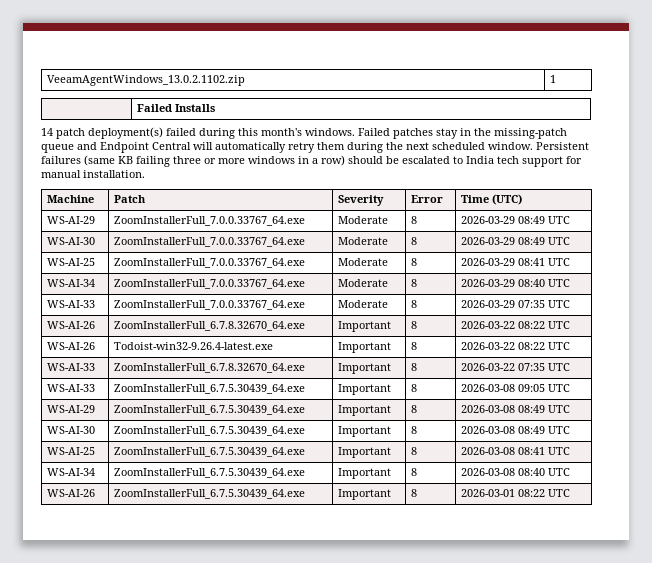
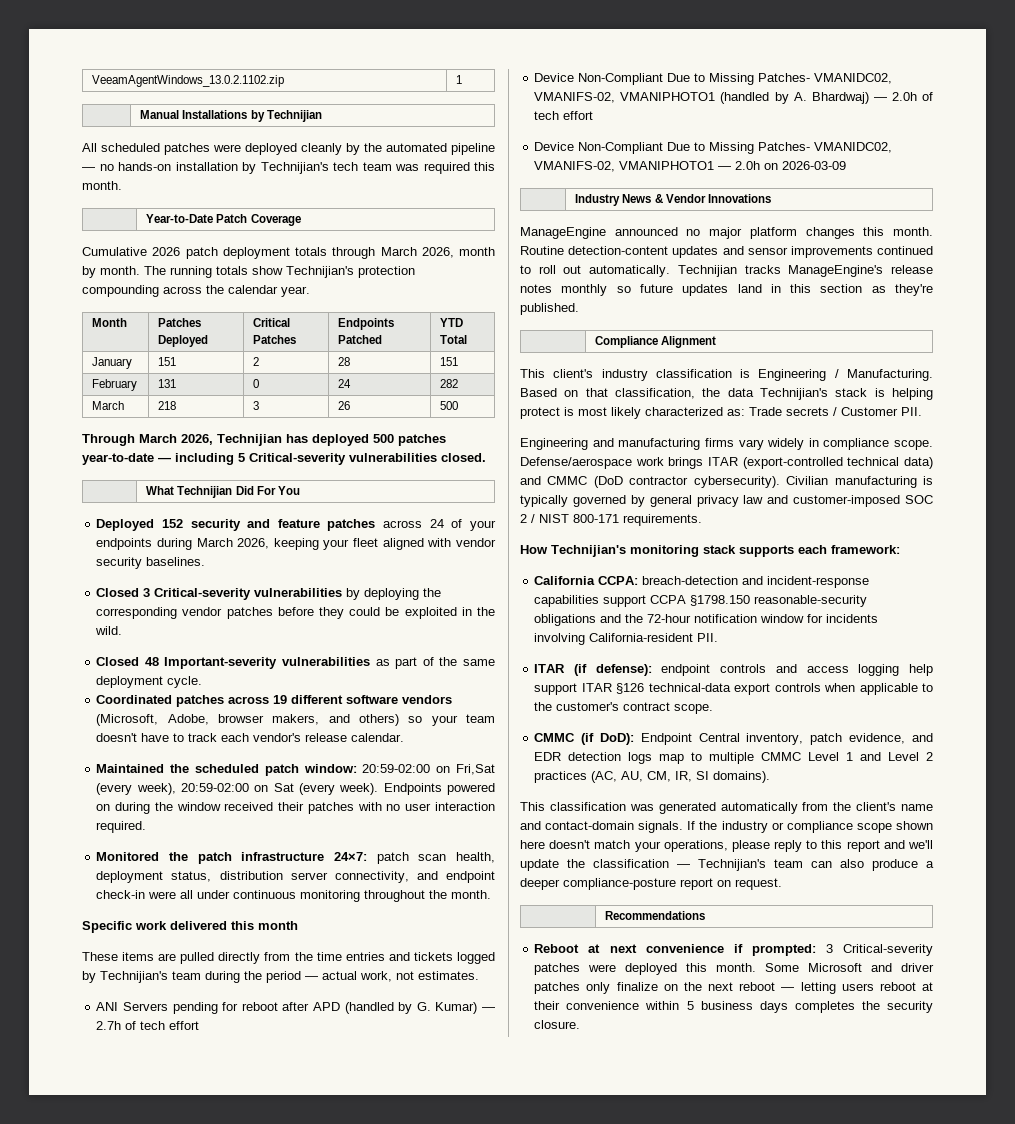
[137,104,216,112] [41,127,567,139] [41,142,589,153] [41,155,582,167] [41,170,145,178] [47,195,95,203] [114,195,147,203] [338,195,385,206] [411,195,444,203] [461,194,523,205] [47,216,96,224] [114,216,306,226] [338,216,389,224] [411,216,418,224] [461,216,571,224] [47,237,96,245] [114,237,306,247] [338,237,389,245] [411,237,418,245] [461,237,571,245] [47,258,96,266] [114,258,306,268] [338,258,389,266] [411,258,418,266] [461,258,571,266] [47,279,96,287] [114,279,306,289] [338,279,389,287] [411,279,418,287] [461,279,571,287] [47,300,96,308] [114,300,306,310] [338,300,389,308] [411,300,418,308] [461,300,571,308] [47,321,96,329] [114,321,306,331] [338,321,392,332] [411,321,418,329] [461,321,571,329] [47,342,96,350] [114,342,274,350] [338,342,392,353] [411,342,418,350] [461,342,571,350] [47,363,96,371] [114,363,306,373] [338,363,392,374] [411,363,418,371] [461,363,571,371] [47,384,96,392] [114,384,306,394] [338,384,392,395] [411,384,418,392] [461,384,571,392] [47,405,96,413] [114,405,306,415] [338,405,392,416] [411,405,418,413] [461,405,571,413] [47,426,96,434] [114,426,306,436] [338,426,392,437] [411,426,418,434] [461,426,571,434] [47,447,96,455] [114,447,306,457] [338,447,392,458] [411,447,418,455] [461,447,571,455] [47,468,96,476] [114,468,306,478] [338,468,392,479] [411,468,418,476] [461,468,571,476] [47,489,96,497] [114,489,306,499] [338,489,392,500] [411,489,418,497] [461,489,571,497] Failed Installs // 14 patch deployment(s) failed during this month's windows. Failed patches stay in the missing-patch queue and Endpoint Central will automatically retry them during the next scheduled window. Persistent failures (same KB failing three or more windows in a row) should be escalated to India tech support for manual installation. // Machine | Patch | Severity | Error | Time (UTC) // WS-AI-29 | ZoomInstallerFull_7.0.0.33767_64.exe | Moderate | 8 | 2026-03-29 08:49 UTC // WS-AI-30 | ZoomInstallerFull_7.0.0.33767_64.exe | Moderate | 8 | 2026-03-29 08:49 UTC // WS-AI-25 | ZoomInstallerFull_7.0.0.33767_64.exe | Moderate | 8 | 2026-03-29 08:41 UTC // WS-AI-34 | ZoomInstallerFull_7.0.0.33767_64.exe | Moderate | 8 | 2026-03-29 08:40 UTC // WS-AI-33 | ZoomInstallerFull_7.0.0.33767_64.exe | Moderate | 8 | 2026-03-29 07:35 UTC // WS-AI-26 | ZoomInstallerFull_6.7.8.32670_64.exe | Important | 8 | 2026-03-22 08:22 UTC // WS-AI-26 | Todoist-win32-9.26.4-latest.exe | Important | 8 | 2026-03-22 08:22 UTC // WS-AI-33 | ZoomInstallerFull_6.7.8.32670_64.exe | Important | 8 | 2026-03-22 07:35 UTC // WS-AI-33 | ZoomInstallerFull_6.7.5.30439_64.exe | Important | 8 | 2026-03-08 09:05 UTC // WS-AI-29 | ZoomInstallerFull_6.7.5.30439_64.exe | Important | 8 | 2026-03-08 08:49 UTC // WS-AI-30 | ZoomInstallerFull_6.7.5.30439_64.exe | Important | 8 | 2026-03-08 08:49 UTC // WS-AI-25 | ZoomInstallerFull_6.7.5.30439_64.exe | Important | 8 | 2026-03-08 08:41 UTC // WS-AI-34 | ZoomInstallerFull_6.7.5.30439_64.exe | Important | 8 | 2026-03-08 08:40 UTC // WS-AI-26 | ZoomInstallerFull_6.7.5.30439_64.exe | Important | 8 | 2026-03-01 08:22 UTC -> [140,110,322,122] [82,143,495,155] [82,162,495,174] [82,181,122,190] [146,214,301,226] [82,247,495,259] [82,266,415,278] [82,285,310,297] [92,318,128,327] [158,318,202,327] [158,335,209,347] [253,318,291,327] [253,335,297,344] [338,318,395,330] [338,335,383,344] [440,318,464,327] [440,335,468,344] [92,357,133,369] [158,357,177,366] [253,357,260,366] [338,357,351,366] [440,357,459,366] [92,379,138,391] [158,379,177,388] [253,379,260,388] [338,379,352,388] [440,379,459,388] [92,401,125,410] [158,401,177,410] [253,401,260,410] [338,401,351,410] [440,401,459,410] [82,434,446,446] [82,453,486,465] [146,486,300,498] [96,519,496,531] [96,538,496,550] [96,557,206,569] [96,588,442,600] [96,607,495,619] [95,626,123,635] [96,657,495,669] [96,676,203,688] [96,695,453,707] [96,714,495,726] [96,733,405,742] [96,764,495,776] [96,783,495,795] [96,802,495,814] [96,821,147,833] [96,852,495,864] [96,871,495,883] [96,890,492,902] [82,921,298,933] [82,952,495,964] [82,971,479,983] [96,1002,495,1014] [96,1021,200,1030] [534,73,893,85] [534,92,933,104] [534,111,594,120] [534,142,893,154] [534,161,847,172] [575,194,771,206] [520,227,933,239] [520,246,933,258] [520,265,933,277] [520,284,933,296] [520,303,579,315] [595,336,717,348] [520,369,933,381] [520,388,933,400] [520,407,922,419] [520,438,933,450] [520,457,933,469] [520,476,933,488] [520,495,933,507] [520,514,702,526] [520,545,900,557] [534,576,870,588] [534,595,868,607] [534,614,879,626] [534,633,719,645] [534,664,933,676] [534,683,933,695] [534,702,714,714] [534,733,933,745] [534,752,934,764] [534,771,771,783] [520,802,933,814] [520,821,933,833] [520,840,933,852] [520,859,934,871] [520,878,782,890] [605,911,706,920] [534,944,933,956] [534,963,934,975] [534,982,933,994] [534,1001,933,1013] [534,1020,581,1029] Manual Installations by Technijian // All scheduled patches were deployed cleanly by the automated pipeline — no hands-on installation by Technijian's tech team was required this month. // | Year-to-Date Patch Coverage // Cumulative 2026 patch deployment totals through March 2026, month by month. The running totals show Technijian's protection compounding across the calendar year. // Month | Patches Deployed | Critical Patches | Endpoints Patched | YTD Total // January | 151 | 2 | 28 | 151 // February | 131 | 0 | 24 | 282 // March | 218 | 3 | 26 | 500 // Through March 2026, Technijian has deployed 500 patches year-to-date — including 5 Critical-severity vulnerabilities closed. // | What Technijian Did For You // Deployed 152 security and feature patches across 24 of your endpoints during March 2026, keeping your fleet aligned with vendor security baselines. // Closed 3 Critical-severity vulnerabilities by deploying the corresponding vendor patches before they could be exploited in the wild. // Closed 48 Important-severity vulnerabilities as part of the same deployment cycle. // Coordinated patches across 19 different software vendors (Microsoft, Adobe, browser makers, and others) so your team doesn't have to track each vendor's release calendar. // Maintained the scheduled patch window: 20:59-02:00 on Fri,Sat (every week), 20:59-02:00 on Sat (every week). Endpoints powered on during the window received their patches with no user interaction required. // Monitored the patch infrastructure 24×7: patch scan health, deployment status, distribution server connectivity, and endpoint check-in were all under continuous monitoring throughout the month. // Specific work delivered this month // These items are pulled directly from the time entries and tickets logged by Technijian's team during the period — actual work, not estimates. // ANI Servers pending for reboot after APD (handled by G. Kumar) — 2.7h of tech effort // Device Non-Compliant Due to Missing Patches- VMANIDC02, VMANIFS-02, VMANIPHOTO1 (handled by A. Bhardwaj) — 2.0h of tech effort // Device Non-Compliant Due to Missing Patches- VMANIDC02, VMANIFS-02, VMANIPHOTO1 — 2.0h on 2026-03-09 // | Industry News & Vendor Innovations // ManageEngine announced no major platform changes this month. Routine detection-content updates and sensor improvements continued to roll out automatically. Technijian tracks ManageEngine's release notes monthly so future updates land in this section as they're published. // | Compliance Alignment // This client's industry classification is Engineering / Manufacturing. Based on that classification, the data Technijian's stack is helping protect is most likely characterized as: Trade secrets / Customer PII. // Engineering and manufacturing firms vary widely in compliance scope. Defense/aerospace work brings ITAR (export-controlled technical data) and CMMC (DoD contractor cybersecurity). Civilian manufacturing is typically governed by general privacy law and customer-imposed SOC 2 / NIST 800-171 requirements. // How Technijian's monitoring stack supports each framework: // California CCPA: breach-detection and incident-response capabilities support CCPA §1798.150 reasonable-security obligations and the 72-hour notification window for incidents involving California-resident PII. // ITAR (if defense): endpoint controls and access logging help support ITAR §126 technical-data export controls when applicable to the customer's contract scope. // CMMC (if DoD): Endpoint Central inventory, patch evidence, and EDR detection logs map to multiple CMMC Level 1 and Level 2 practices (AC, AU, CM, IR, SI domains). // This classification was generated automatically from the client's name and contact-domain signals. If the industry or compliance scope shown here doesn't match your operations, please reply to this report and we'll update the classification — Technijian's team can also produce a deeper compliance-posture report on request. // | Recommendations // Reboot at next convenience if prompted: 3 Critical-severity patches were deployed this month. Some Microsoft and driver patches only finalize on the next reboot — letting users reboot at their convenience within 5 business days completes the security closure.

